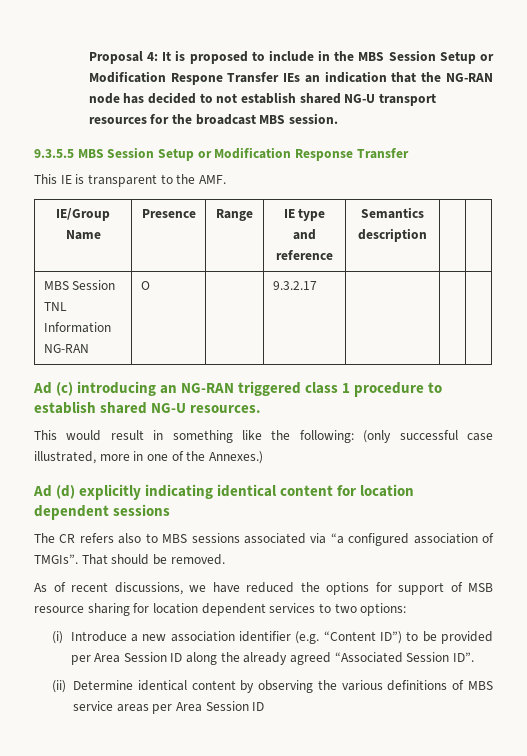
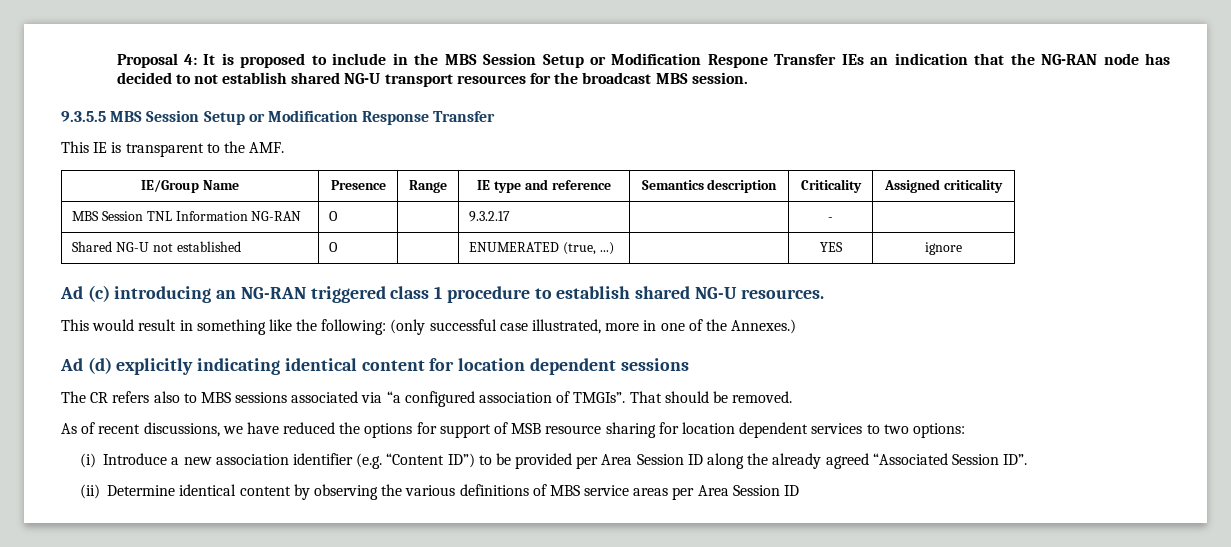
(427, 235) | -> [800,179,862,193] [884,179,1003,193] Criticality | Assigned criticality
(317, 285) | -> [828,217,833,221] [72,241,241,252] [329,242,339,252] [469,242,614,255] [819,242,843,252] [925,242,962,255] - | // Shared NG-U not established | O | | ENUMERATED (true, ...) | | YES | ignore

